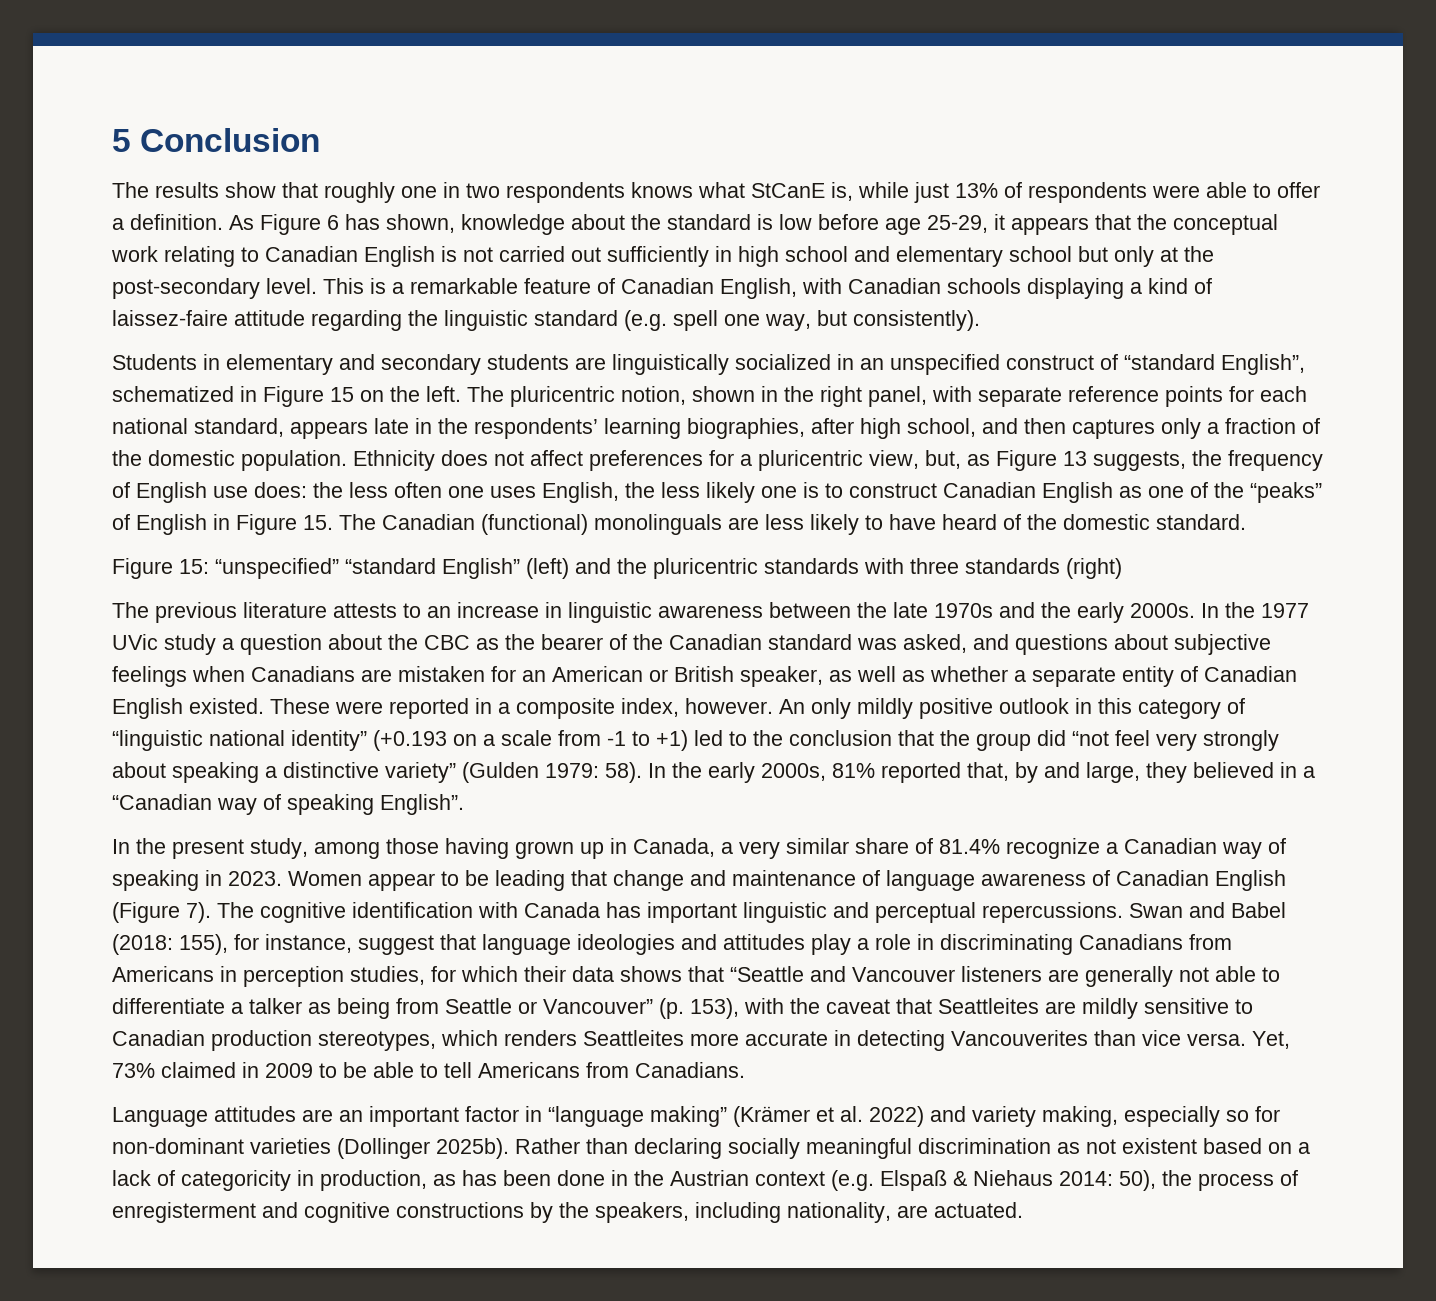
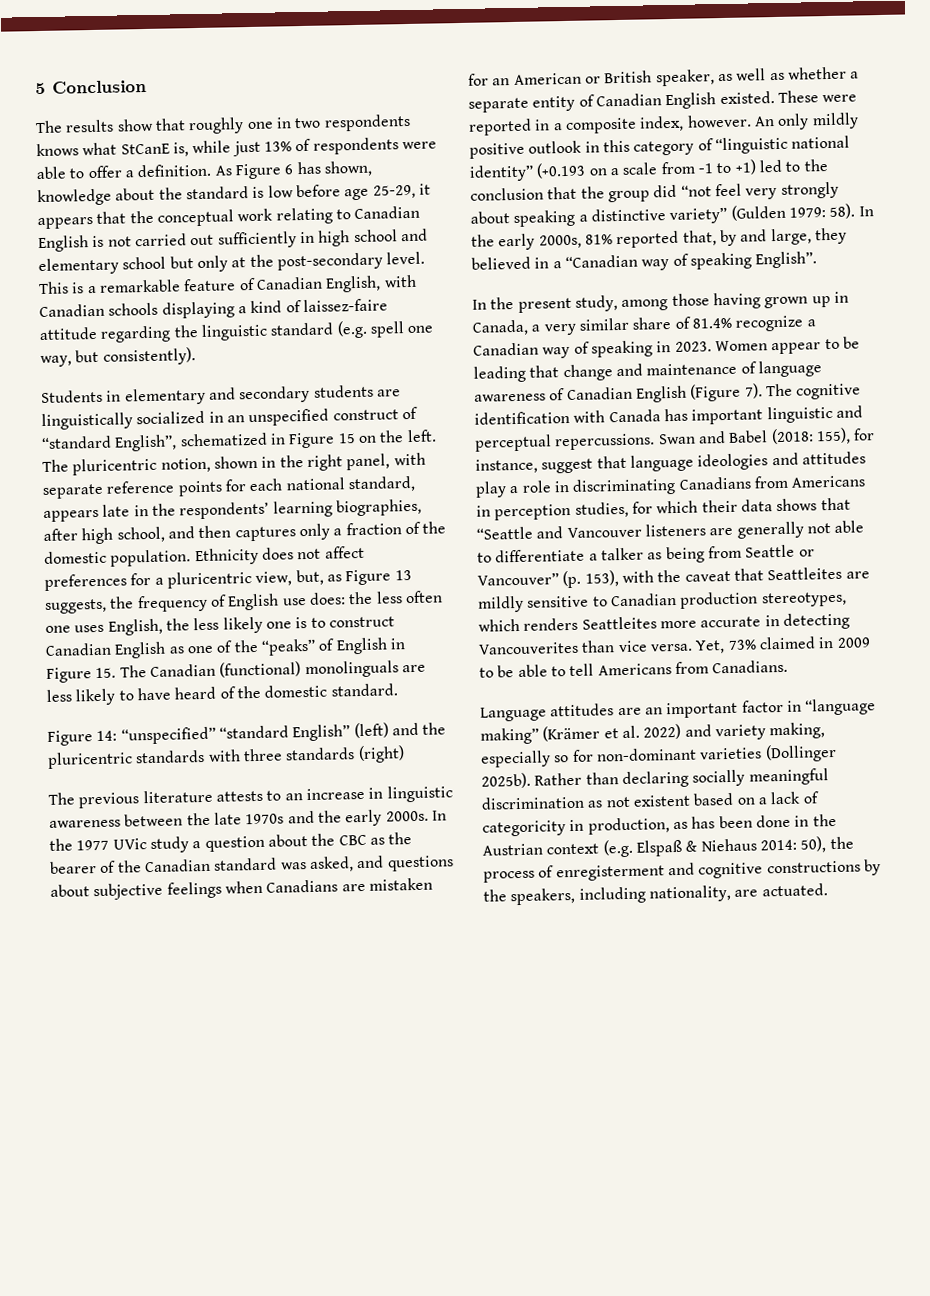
[179,559,209,574] 15: -> [96,730,118,742] 14:

